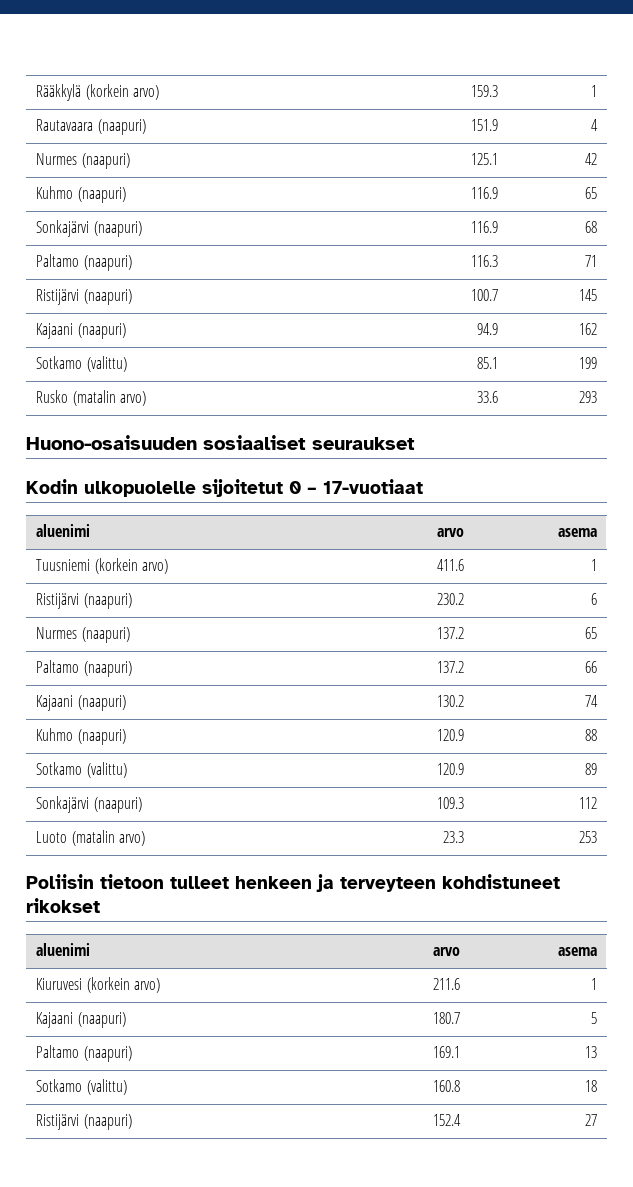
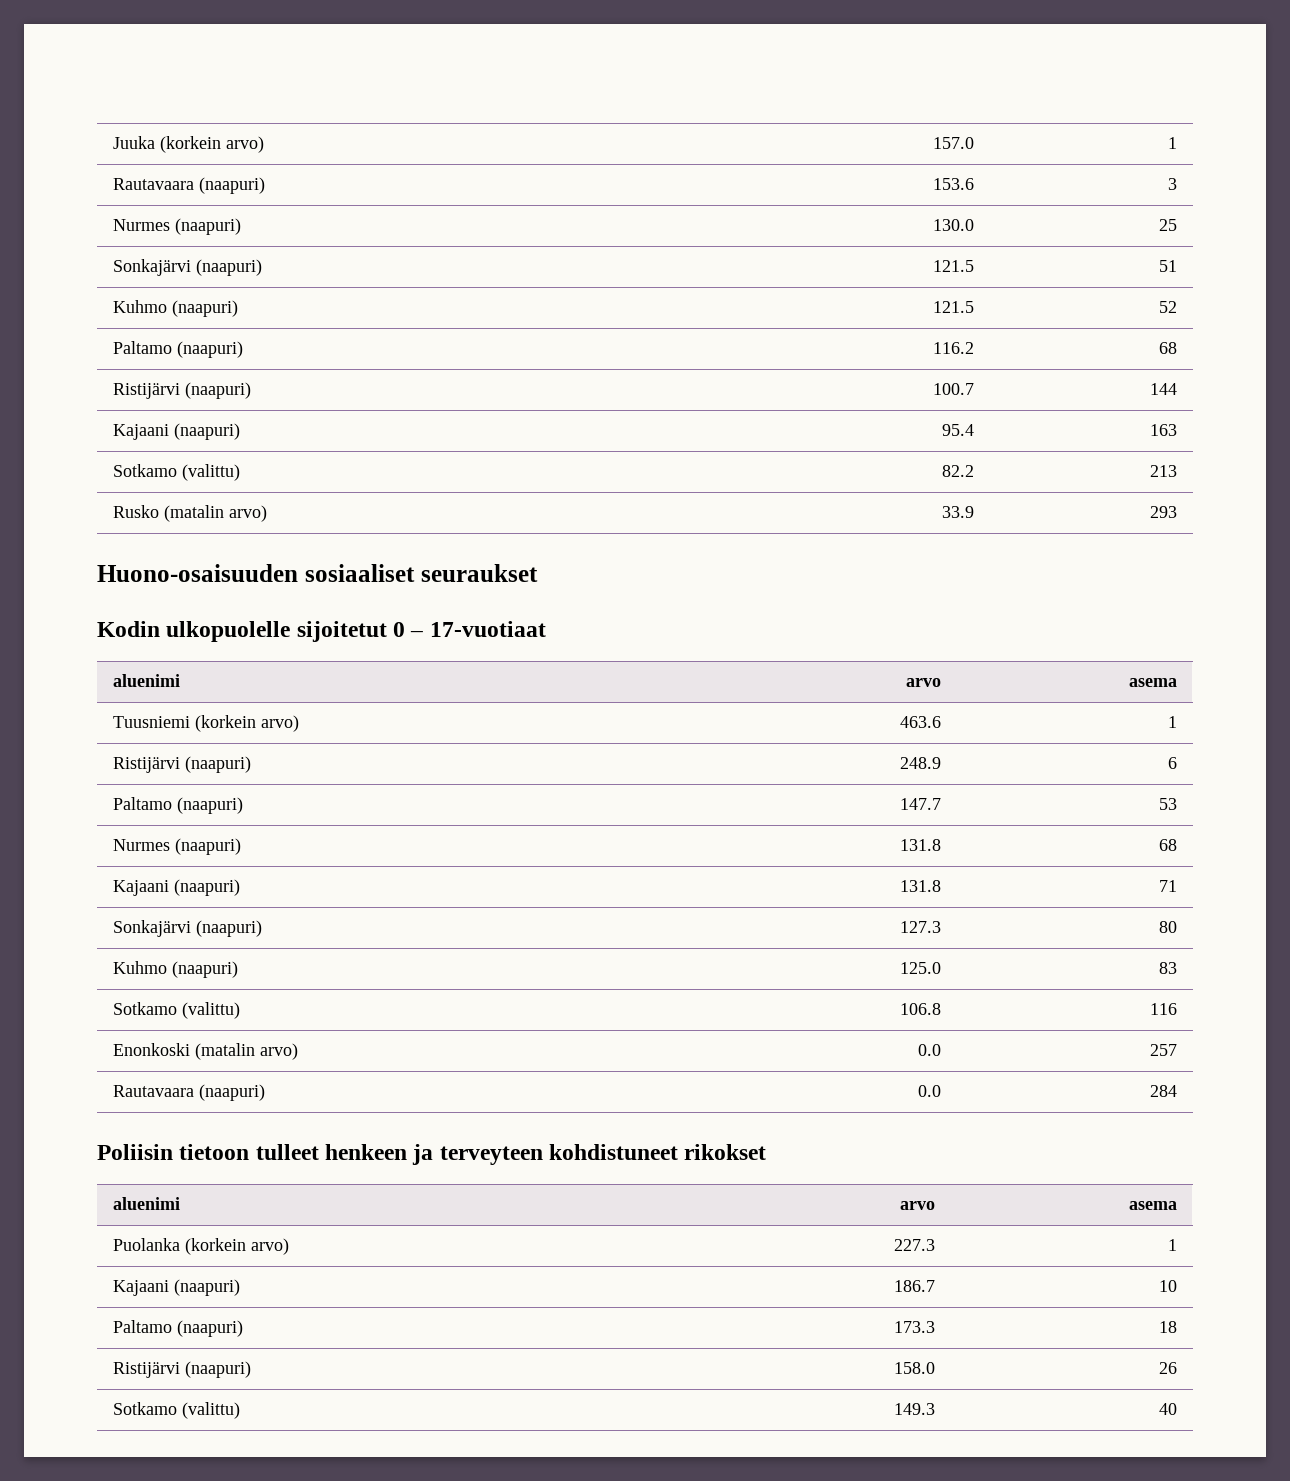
[36,84,160,101] [470,85,498,97] Rääkkylä (korkein arvo) | 159.3 -> [112,136,264,153] [933,137,975,149] Juuka (korkein arvo) | 157.0
[470,119,498,131] [590,119,598,131] [36,153,130,169] [470,153,498,165] [584,153,597,165] [36,186,126,203] [470,187,498,199] [584,187,597,199] [36,220,142,237] [470,221,498,233] [584,221,597,233] [36,254,132,271] [470,255,498,267] [584,255,597,267] 151.9 | 4 // Nurmes (naapuri) | 125.1 | 42 // Kuhmo (naapuri) | 116.9 | 65 // Sonkajärvi (naapuri) | 116.9 | 68 // Paltamo (naapuri) | 116.3 | 71 -> [933,178,975,190] [1168,178,1178,190] [112,218,241,235] [933,219,975,231] [1159,219,1178,231] [112,259,262,276] [933,260,975,272] [1159,260,1178,272] [112,300,238,317] [933,301,975,313] [1159,301,1178,313] [112,341,243,358] [933,342,975,354] [1159,342,1178,354] 153.6 | 3 // Nurmes (naapuri) | 130.0 | 25 // Sonkajärvi (naapuri) | 121.5 | 51 // Kuhmo (naapuri) | 121.5 | 52 // Paltamo (naapuri) | 116.2 | 68
[578,289,597,301] [36,323,126,339] [476,323,498,335] [578,323,597,335] [36,356,127,372] [476,357,498,369] [578,357,597,369] 145 // Kajaani (naapuri) | 94.9 | 162 // Sotkamo (valittu) | 85.1 | 199 -> [1150,383,1178,395] [112,423,240,440] [942,424,975,436] [1150,424,1178,436] [112,464,240,481] [942,465,975,477] [1150,465,1178,477] 144 // Kajaani (naapuri) | 95.4 | 163 // Sotkamo (valittu) | 82.2 | 213
[476,391,498,403] 33.6 -> [942,506,975,518] 33.9
[436,559,464,571] 411.6 -> [900,716,942,728] 463.6
[436,593,464,605] 230.2 -> [900,757,942,769] 248.9
[36,627,130,643] [436,627,464,639] [584,627,597,639] [36,660,132,677] [436,661,464,673] [584,661,597,673] [36,695,126,711] [436,695,464,707] [584,695,598,707] [36,728,126,745] [436,729,464,741] [584,729,597,741] [36,762,127,778] [436,763,464,775] [584,763,597,775] [36,796,142,813] [436,797,464,809] [578,797,597,809] [36,830,146,846] [442,831,464,843] [578,831,597,843] Nurmes (naapuri) | 137.2 | 65 // Paltamo (naapuri) | 137.2 | 66 // Kajaani (naapuri) | 130.2 | 74 // Kuhmo (naapuri) | 120.9 | 88 // Sotkamo (valittu) | 120.9 | 89 // Sonkajärvi (naapuri) | 109.3 | 112 // Luoto (matalin arvo) | 23.3 | 253 -> [112,797,243,814] [900,798,942,810] [1159,798,1178,810] [112,838,241,855] [900,839,942,851] [1159,839,1178,851] [112,879,240,896] [900,880,942,892] [1159,880,1178,892] [112,920,262,937] [900,921,942,933] [1159,921,1178,933] [112,961,238,978] [900,962,942,974] [1159,962,1178,974] [112,1002,240,1019] [900,1003,942,1015] [1150,1003,1178,1015] [112,1043,298,1060] [918,1044,942,1056] [1150,1044,1178,1056] [112,1084,265,1101] [918,1085,942,1097] [1150,1085,1178,1097] Paltamo (naapuri) | 147.7 | 53 // Nurmes (naapuri) | 131.8 | 68 // Kajaani (naapuri) | 131.8 | 71 // Sonkajärvi (naapuri) | 127.3 | 80 // Kuhmo (naapuri) | 125.0 | 83 // Sotkamo (valittu) | 106.8 | 116 // Enonkoski (matalin arvo) | 0.0 | 257 // Rautavaara (naapuri) | 0.0 | 284
[36,977,161,993] [432,978,460,990] Kiuruvesi (korkein arvo) | 211.6 -> [112,1238,289,1255] [894,1239,936,1251] Puolanka (korkein arvo) | 227.3
[432,1012,460,1024] [590,1012,597,1024] [36,1045,132,1062] [432,1046,460,1058] [584,1046,597,1058] [36,1079,127,1095] [432,1080,460,1092] [584,1080,597,1092] [36,1114,132,1130] [432,1114,461,1126] [584,1114,597,1126] 180.7 | 5 // Paltamo (naapuri) | 169.1 | 13 // Sotkamo (valittu) | 160.8 | 18 // Ristijärvi (naapuri) | 152.4 | 27 -> [894,1280,936,1292] [1159,1280,1178,1292] [112,1320,243,1337] [894,1321,936,1333] [1159,1321,1178,1333] [112,1361,251,1378] [894,1362,936,1374] [1159,1362,1178,1374] [112,1402,240,1419] [894,1403,936,1415] [1159,1403,1178,1415] 186.7 | 10 // Paltamo (naapuri) | 173.3 | 18 // Ristijärvi (naapuri) | 158.0 | 26 // Sotkamo (valittu) | 149.3 | 40

